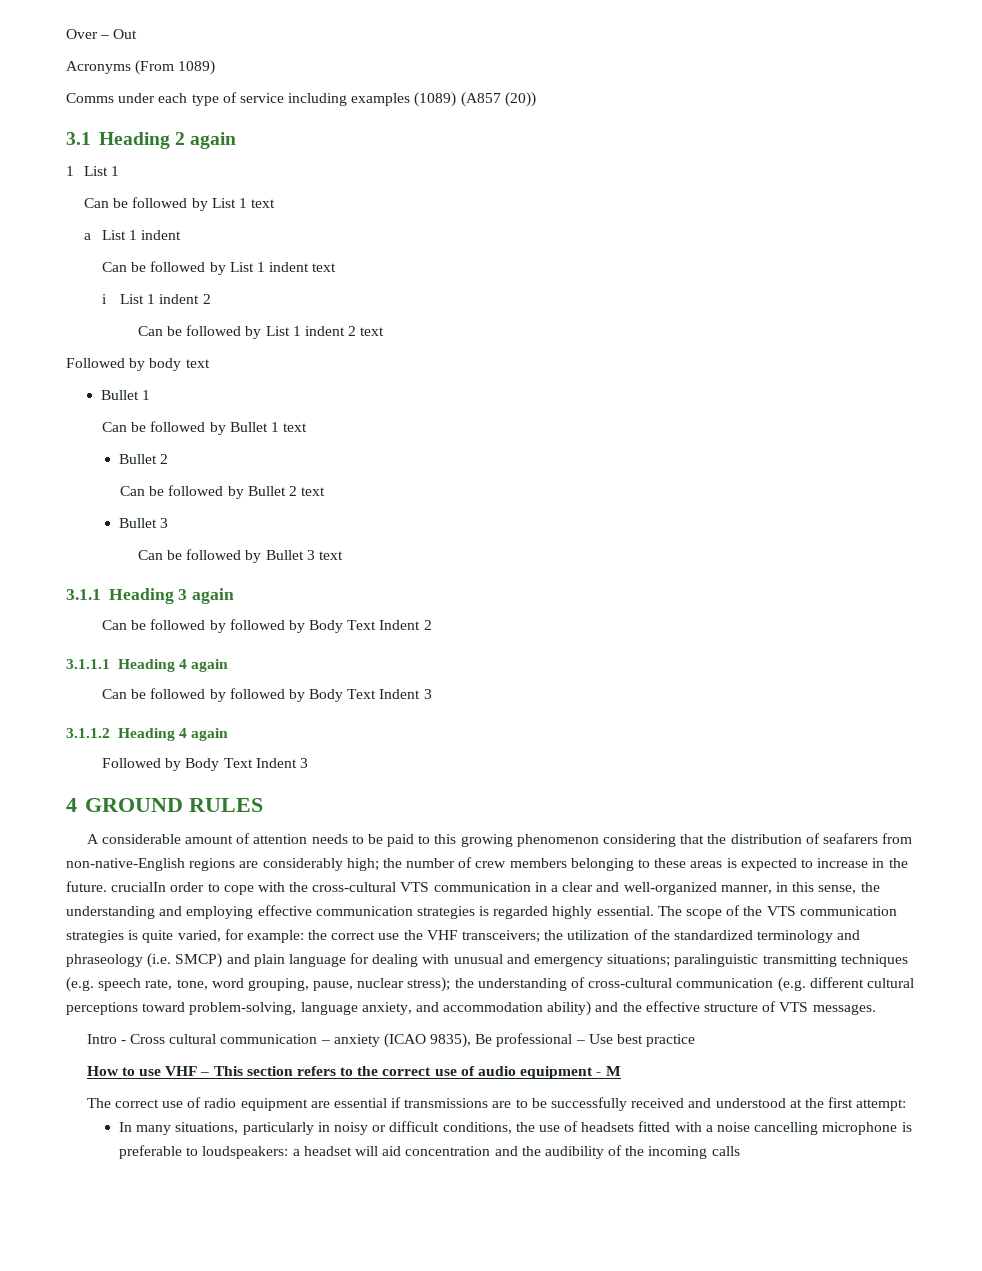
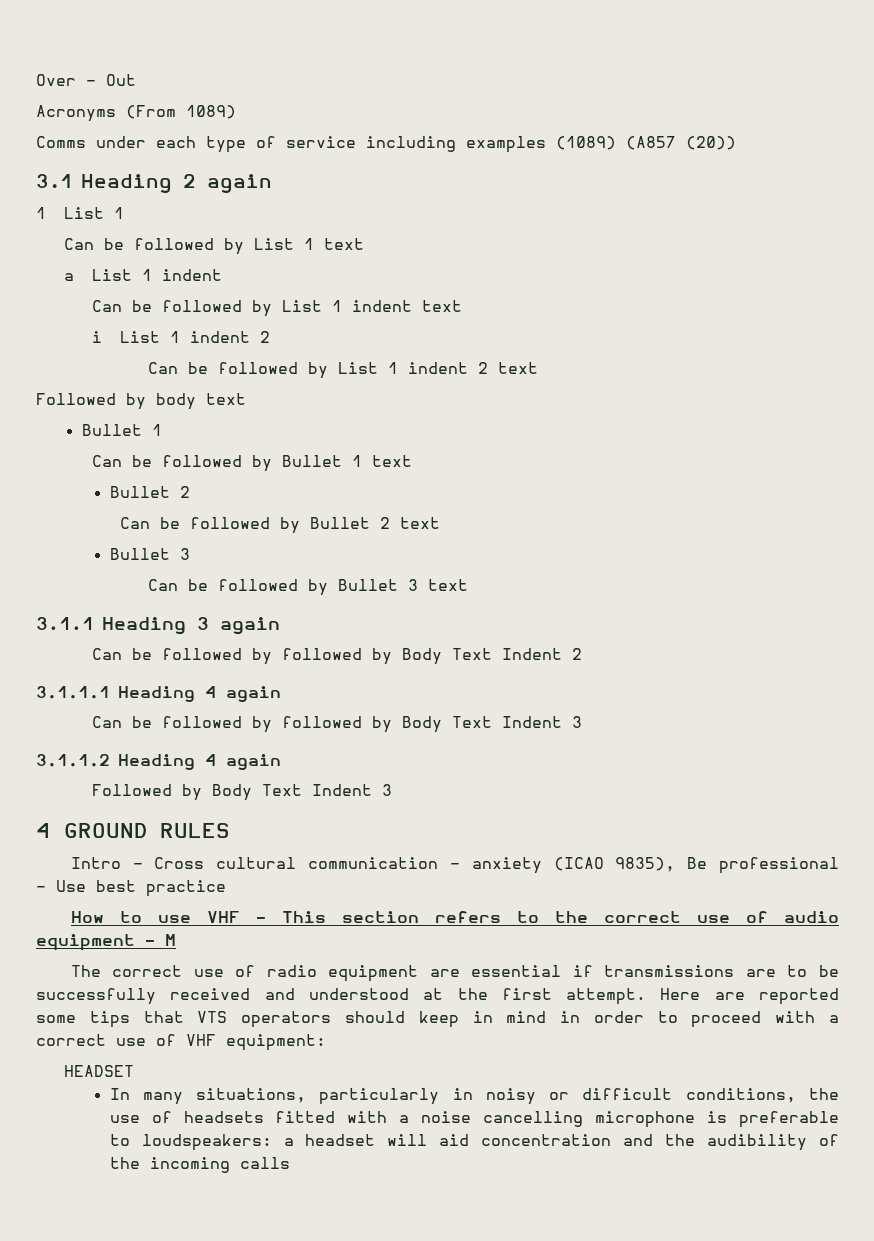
[86,833,913,847] [66,857,908,871] [66,881,880,895] [66,905,897,919] [66,929,861,943] [66,953,908,968] [66,977,914,992] [66,1001,876,1016] // A considerable amount of attention needs to be paid to this growing phenomenon considering that the distribution of seafarers from non-native-English regions are considerably high; the number of crew members belonging to these areas is expected to increase in the future. crucialIn order to cope with the cross-cultural VTS communication in a clear and well-organized manner, in this sense, the understanding and employing effective communication strategies is regarded highly essential. The scope of the VTS communication strategies is quite varied, for example: the correct use the VHF transceivers; the utilization of the standardized terminology and phraseology (i.e. SMCP) and plain language for dealing with unusual and emergency situations; paralinguistic transmitting techniques (e.g. speech rate, tone, word grouping, pause, nuclear stress); the understanding of cross-cultural communication (e.g. different cultural perceptions toward problem-solving, language anxiety, and accommodation ability) and the effective structure of VTS messages. -> (231, 830) none
[856,1099,907,1111] attempt: -> [566,988,839,1005] [36,1011,840,1028] [36,1034,326,1051] [64,1065,135,1077] attempt. Here are reported some tips that VTS operators should keep in mind in order to proceed with a correct use of VHF equipment: // HEADSET

